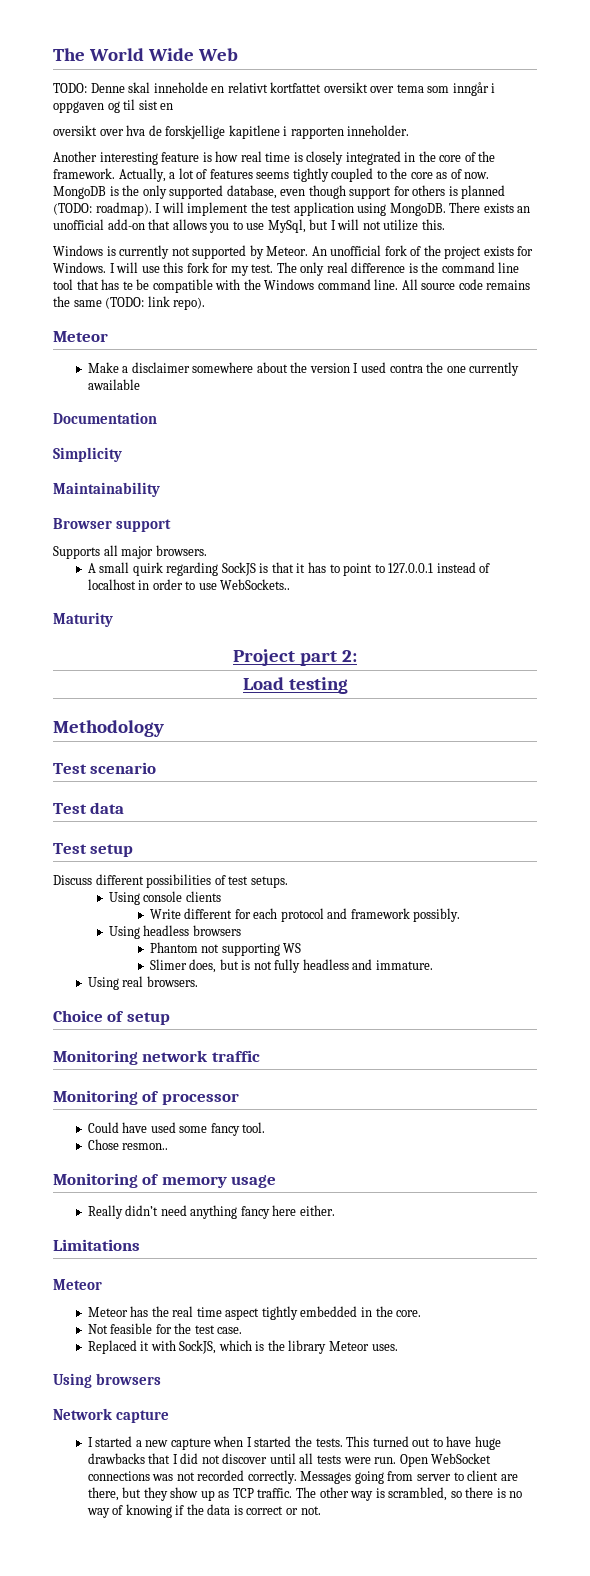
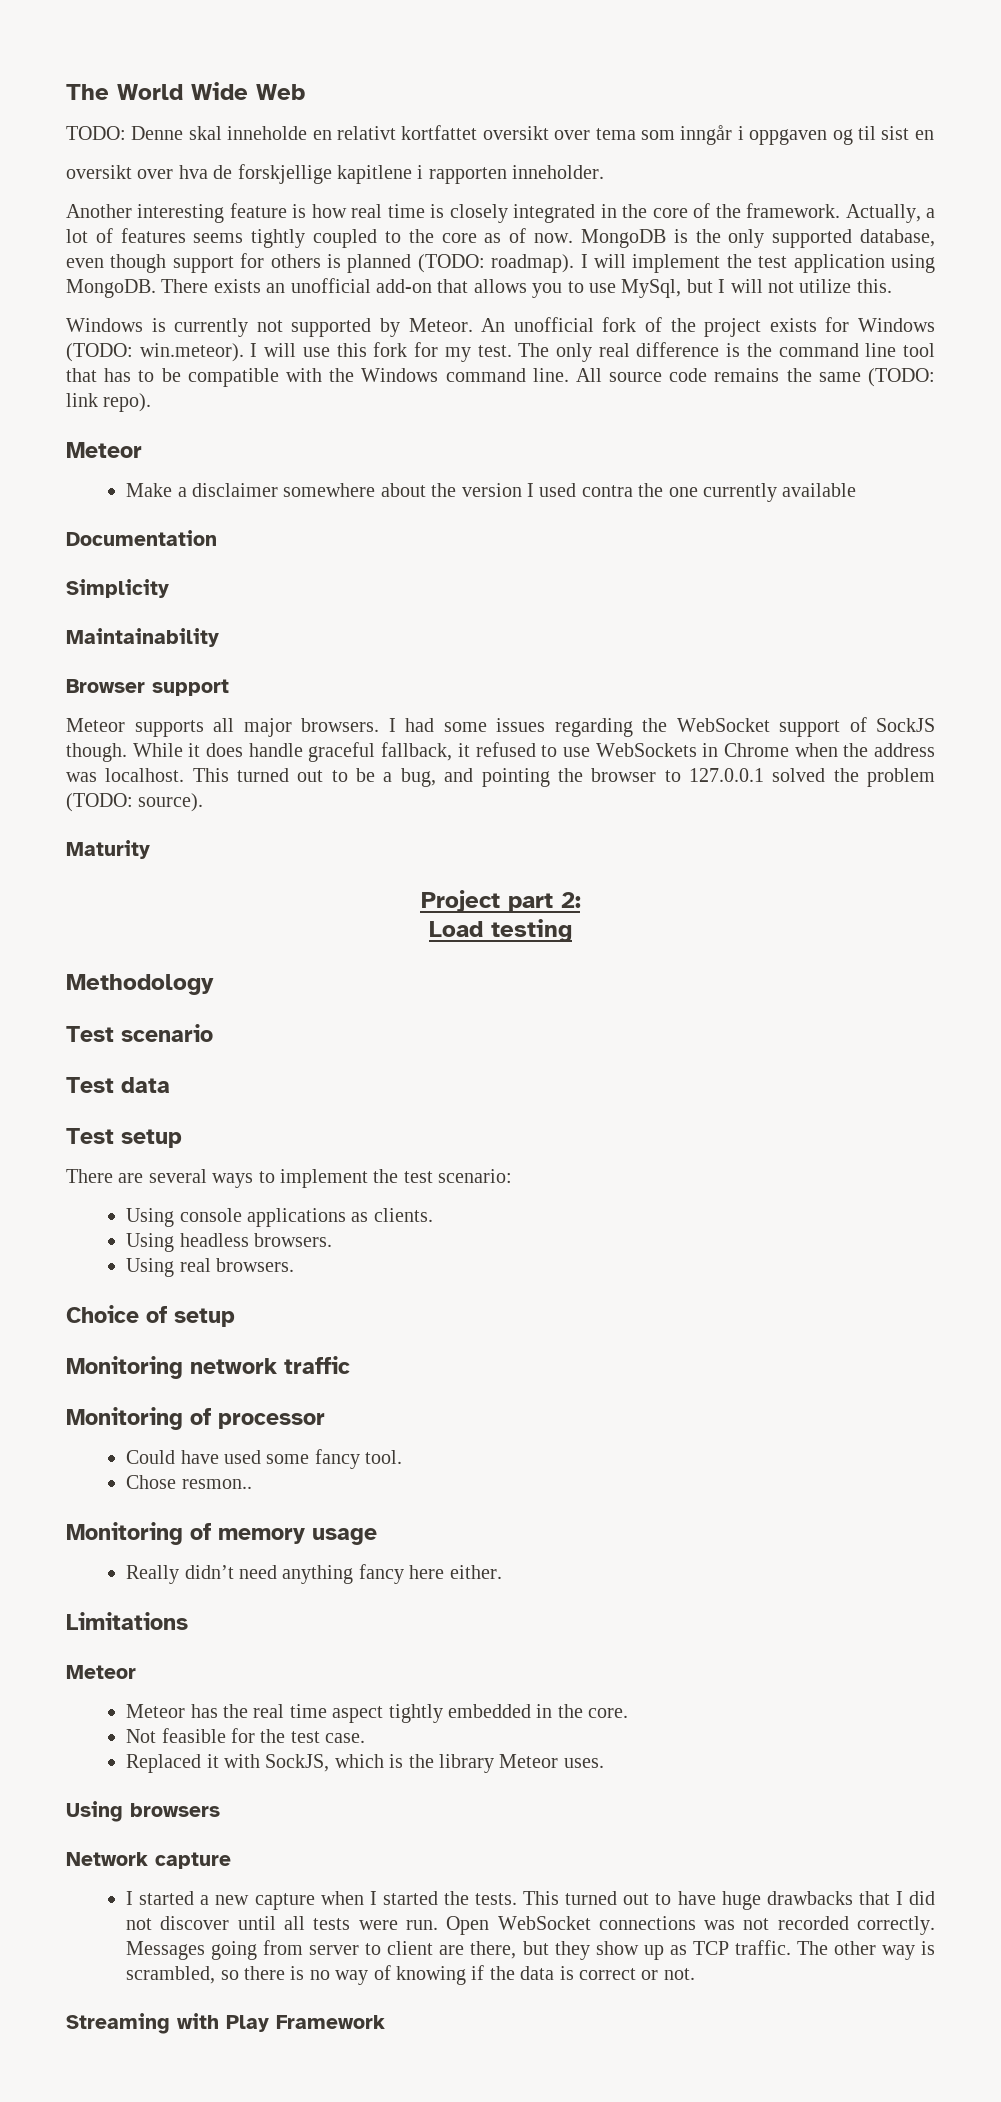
[53,262,106,273] Windows. -> [858,318,936,332] [66,343,244,362] Windows (TODO: win.meteor).
[122,281,133,290] te -> [138,370,155,382] to
[87,379,140,390] awailable -> [782,483,857,497] available
[53,546,100,559] Supports -> [66,718,204,737] Meteor supports
[87,562,491,576] [87,579,291,590] // A small quirk regarding SockJS is that it has to point to 127.0.0.1 instead of localhost in order to use WebSockets.. -> [388,717,935,737] [66,742,935,762] [66,768,936,787] [66,793,204,812] I had some issues regarding the WebSocket support of SockJS though. While it does handle graceful fallback, it refused to use WebSockets in Chrome when the address was localhost. This turned out to be a bug, and pointing the browser to 127.0.0.1 solved the problem (TODO: source).
[53,874,288,888] [108,891,221,905] [149,908,461,922] [108,925,241,939] [149,942,302,956] [149,959,433,973] Discuss different possibilities of test setups. // Using console clients // Write different for each protocol and framework possibly. // Using headless browsers // Phantom not supporting WS // Slimer does, but is not fully headless and immature. -> [66,1169,513,1188] [126,1208,433,1227] [126,1233,332,1252] There are several ways to implement the test scenario: // Using console applications as clients. // Using headless browsers.
(321, 1510) none -> [66,2013,385,2034] // Streaming with Play Framework

